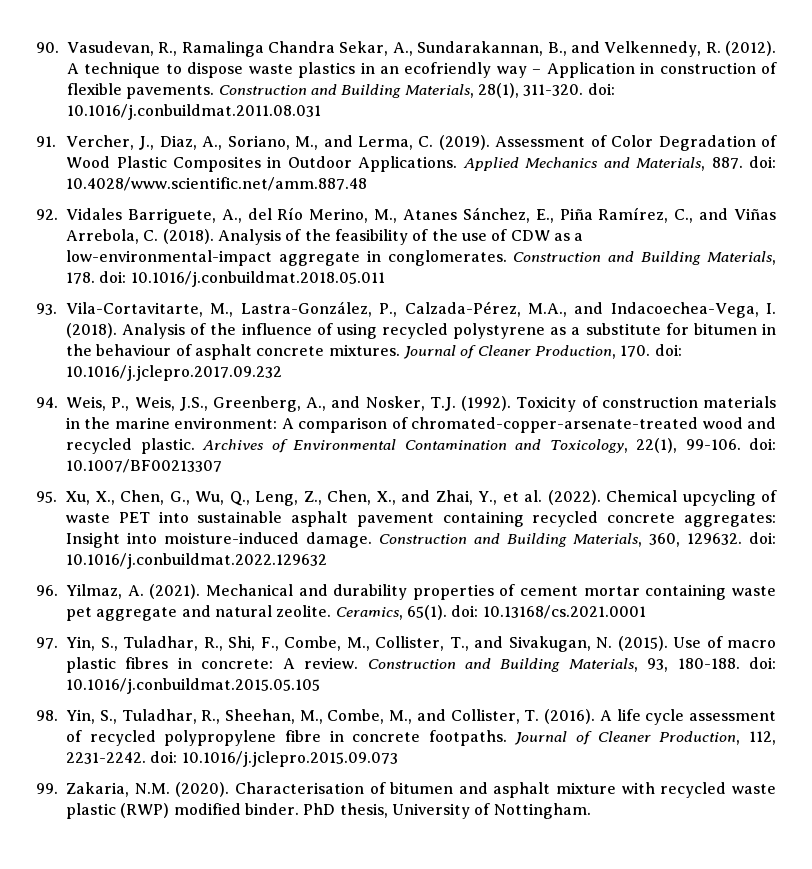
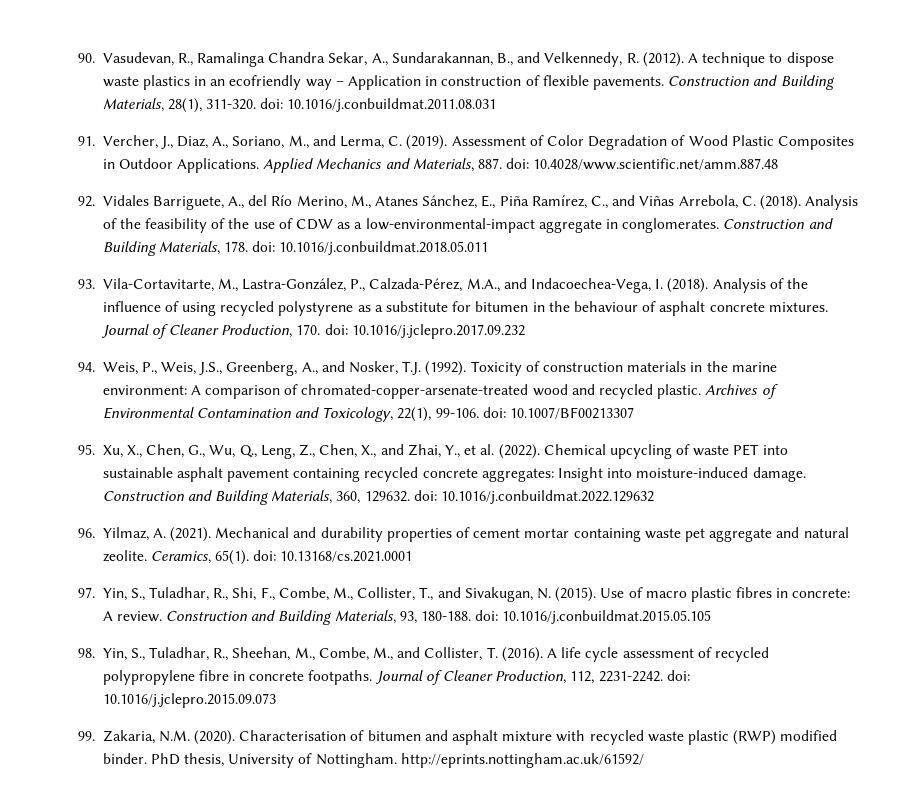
(591, 811) none -> [400,753,644,768] http://eprints.nottingham.ac.uk/61592/

